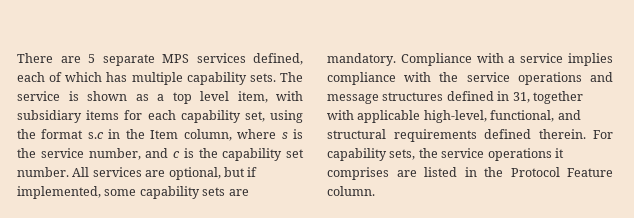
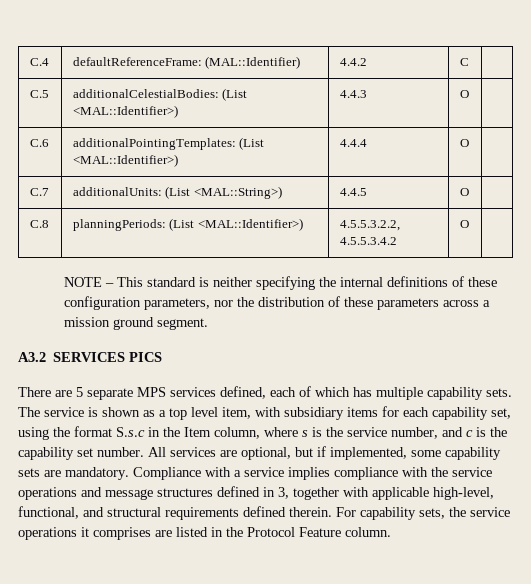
(17, 58) none -> [29,58,49,66] [72,56,301,69] [339,58,367,66] [459,58,469,66] [29,90,49,98] [72,88,248,101] [72,105,178,118] [339,90,367,98] [459,90,469,98] [29,139,49,147] [72,137,265,150] [72,154,178,167] [339,139,367,147] [459,139,469,147] [29,188,49,196] [72,186,282,199] [339,188,367,196] [459,188,469,196] [29,220,49,228] [72,218,303,231] [339,220,400,231] [339,237,397,245] [459,220,469,228] [64,276,498,290] [64,296,491,310] [64,317,209,330] [18,352,163,362] C.4 | defaultReferenceFrame: (MAL::Identifier) | 4.4.2 | C | // C.5 | additionalCelestialBodies: (List <MAL::Identifier>) | 4.4.3 | O | // C.6 | additionalPointingTemplates: (List <MAL::Identifier>) | 4.4.4 | O | // C.7 | additionalUnits: (List <MAL::String>) | 4.4.5 | O | // C.8 | planningPeriods: (List <MAL::Identifier>) | 4.5.5.3.2.2, 4.5.5.3.4.2 | O | // NOTE – This standard is neither specifying the internal definitions of these configuration parameters, nor the distribution of these parameters across a mission ground segment. // A3.2 SERVICES PICS //
[87,132,104,139] s.c -> [116,427,145,437] S.s.c
[512,92,530,103] 31, -> [278,487,289,499] 3,

